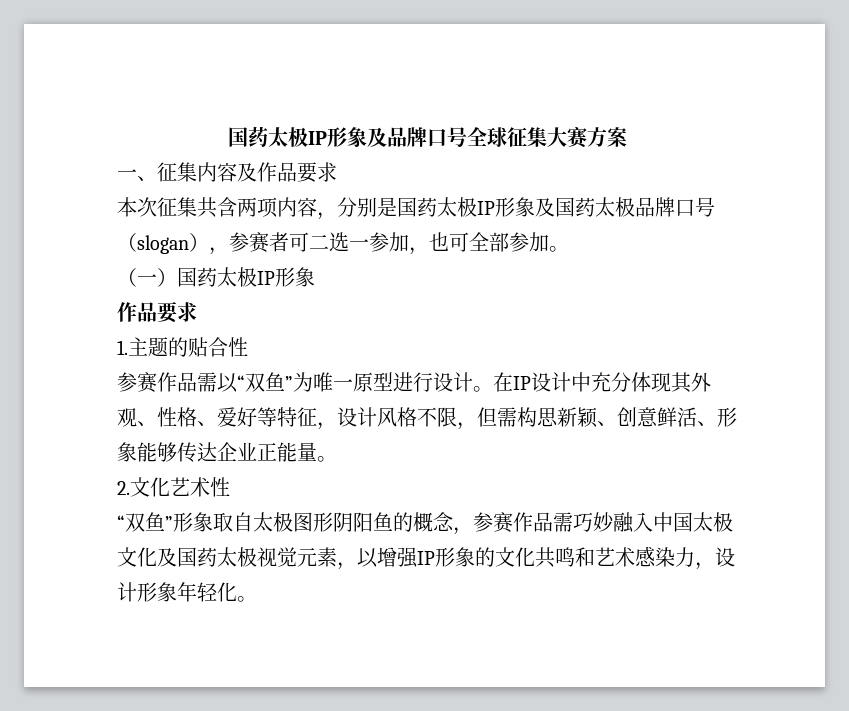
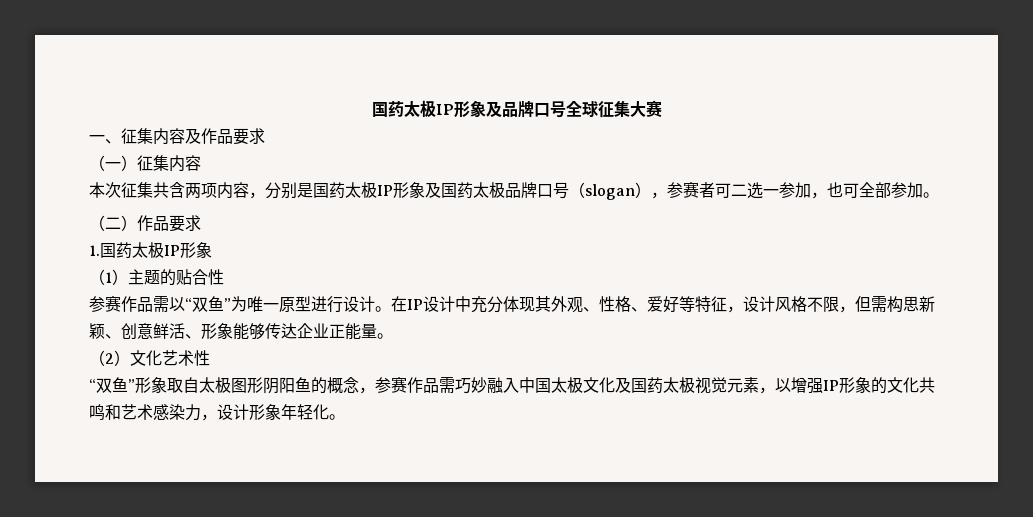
[587,127,627,147] 方案 -> (662, 108) none
(337, 172) none -> [89,155,201,172] // （一）征集内容
[137,268,177,287] 一） -> [105,215,201,232] [89,245,100,256] 二）作品要求 // 1.
[117,302,197,323] [117,340,128,355] 作品要求 // 1. -> [89,269,128,285] （1）
[117,481,130,495] 2. -> [89,350,130,366] （2）

